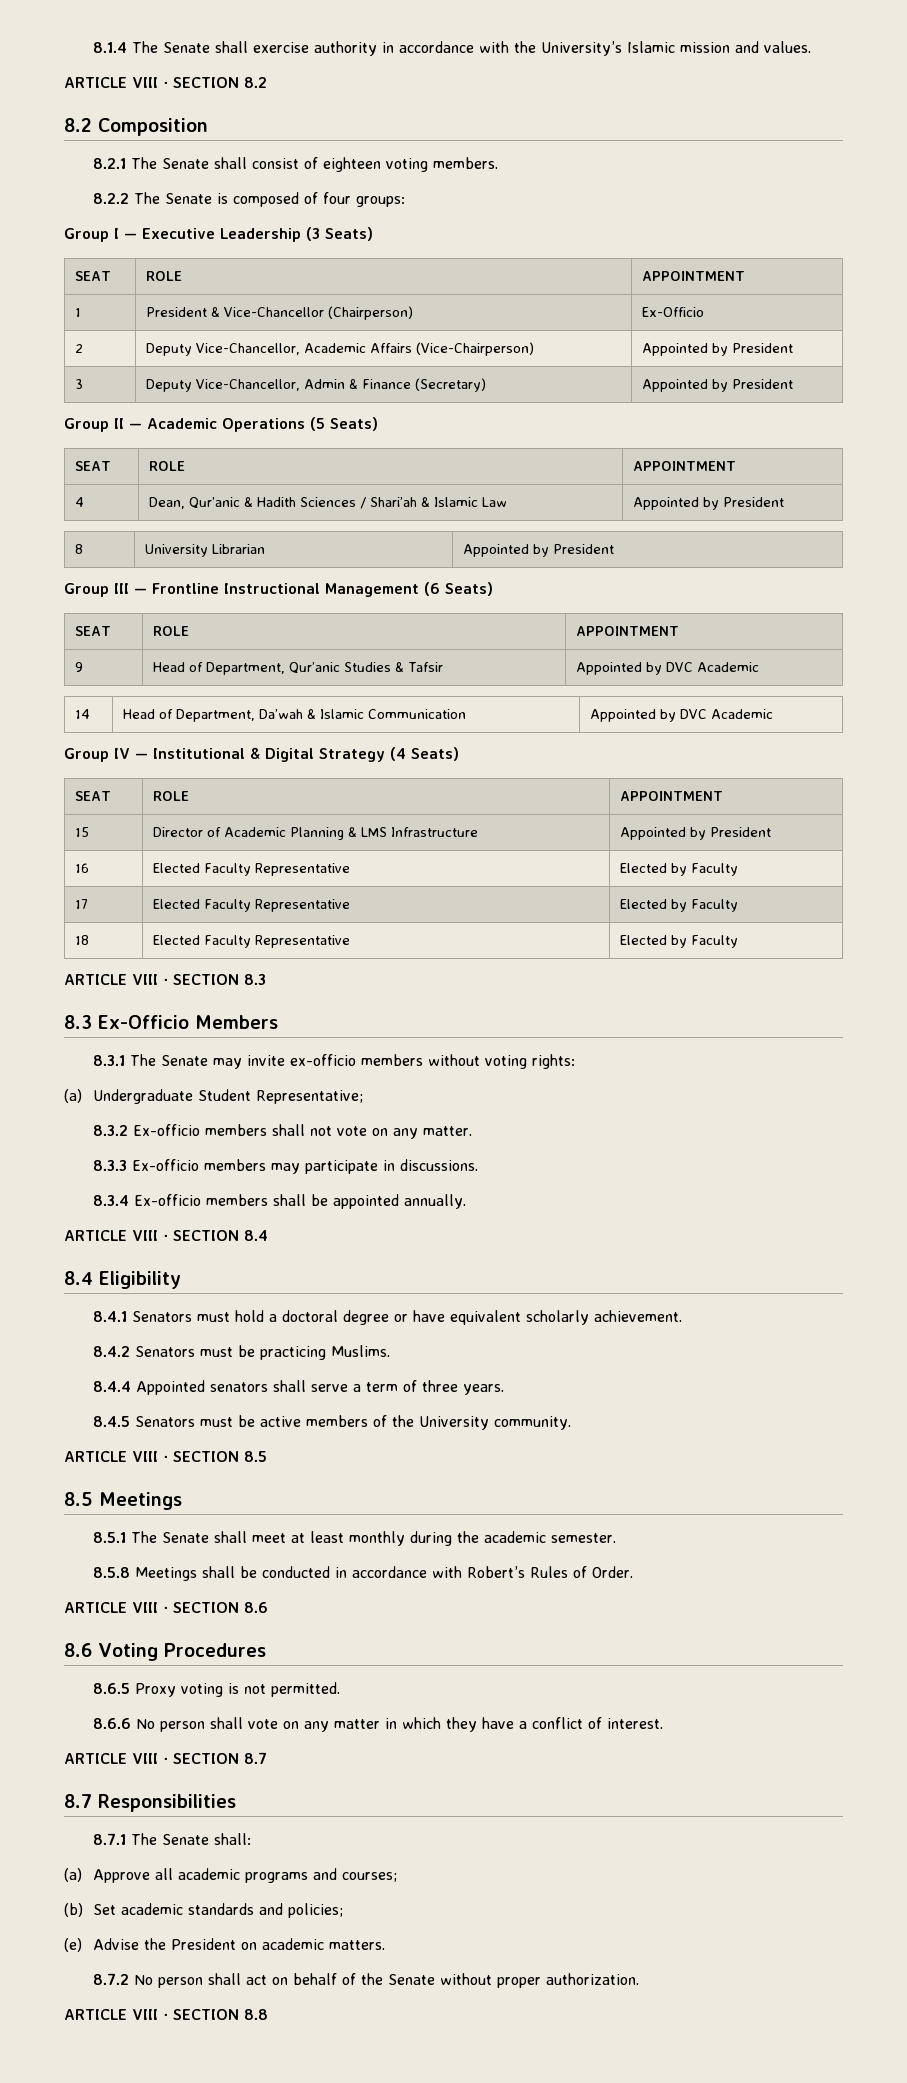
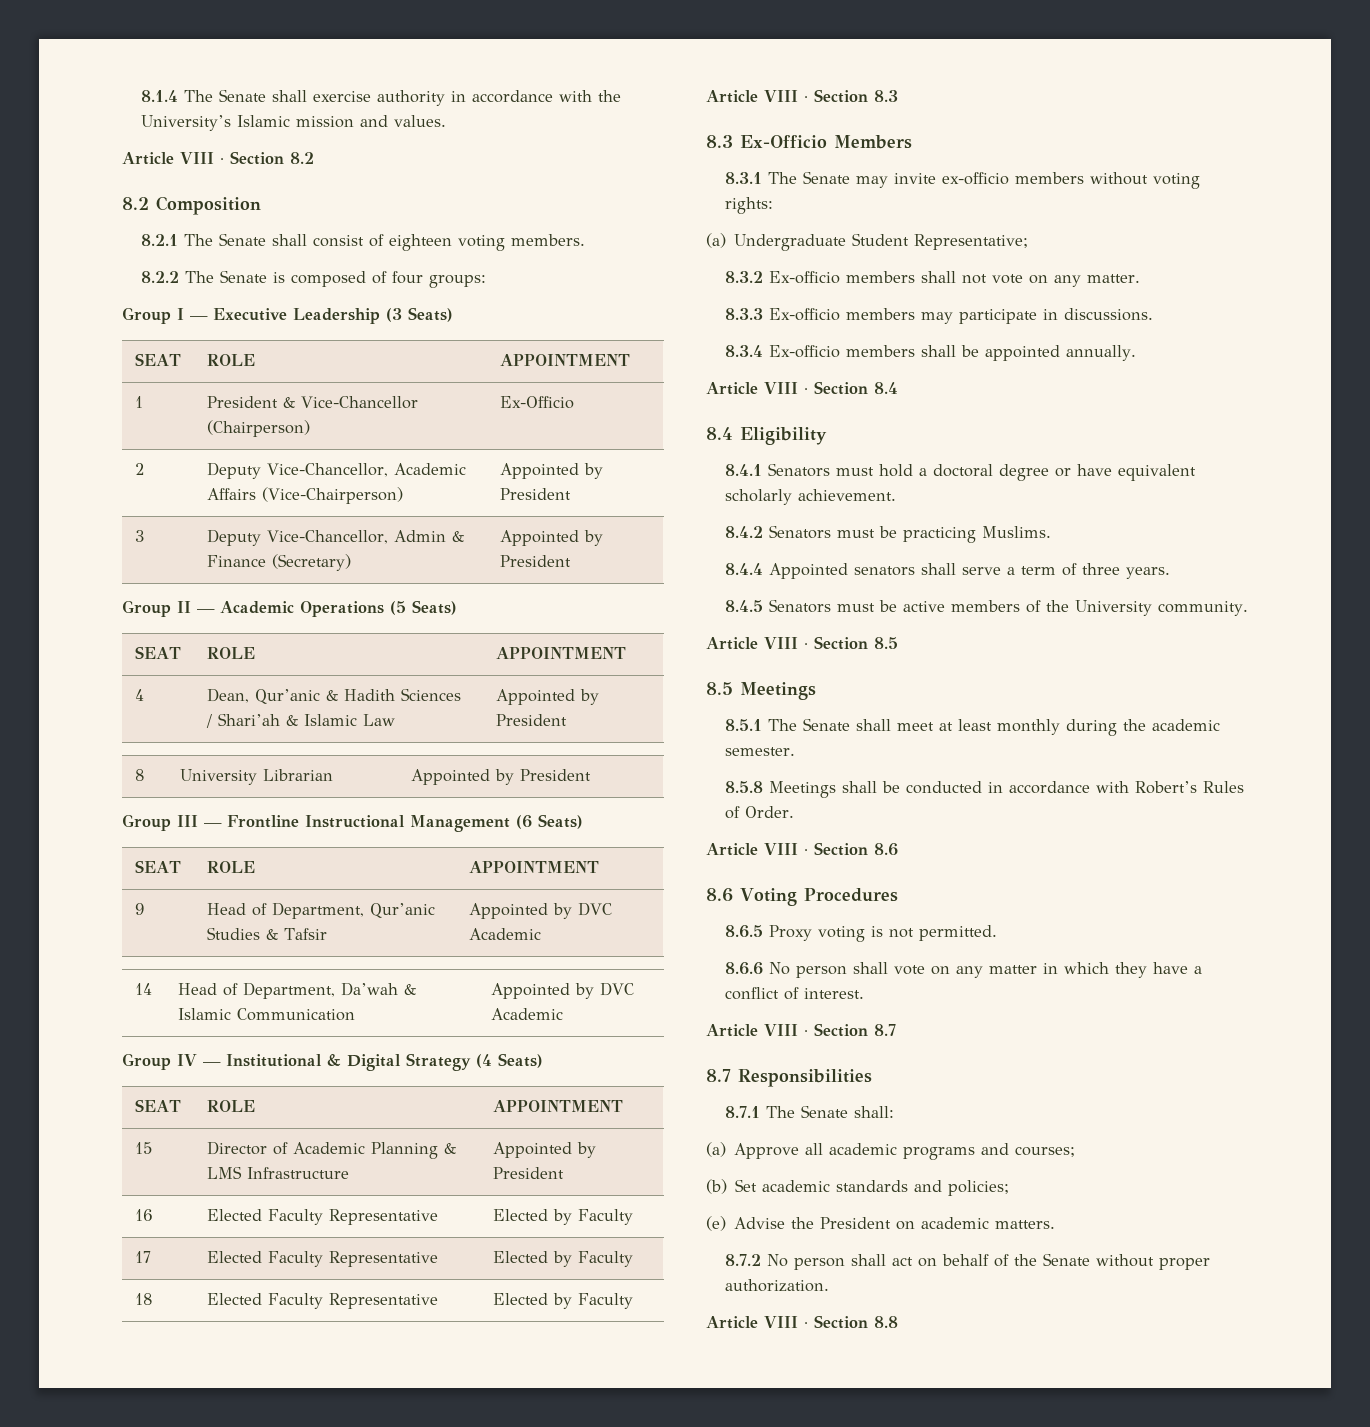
[64,77,239,88] ARTICLE VIII · SECTION -> [122,151,284,165] Article VIII · Section
[64,974,239,985] ARTICLE VIII · SECTION -> [706,89,868,103] Article VIII · Section
[64,1230,239,1241] ARTICLE VIII · SECTION -> [706,381,868,395] Article VIII · Section
[64,1451,239,1462] ARTICLE VIII · SECTION -> [706,636,868,650] Article VIII · Section
[64,1602,239,1613] ARTICLE VIII · SECTION -> [706,842,868,856] Article VIII · Section
[64,1753,239,1764] ARTICLE VIII · SECTION -> [706,1023,868,1037] Article VIII · Section
[64,2009,239,2020] ARTICLE VIII · SECTION -> [706,1315,868,1329] Article VIII · Section

